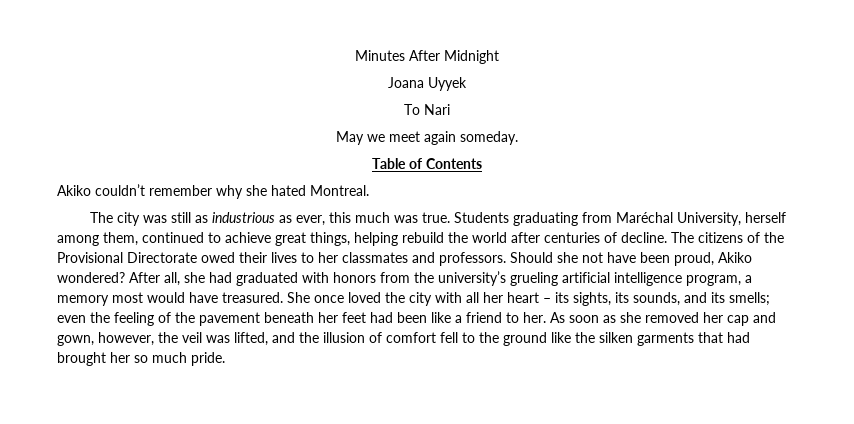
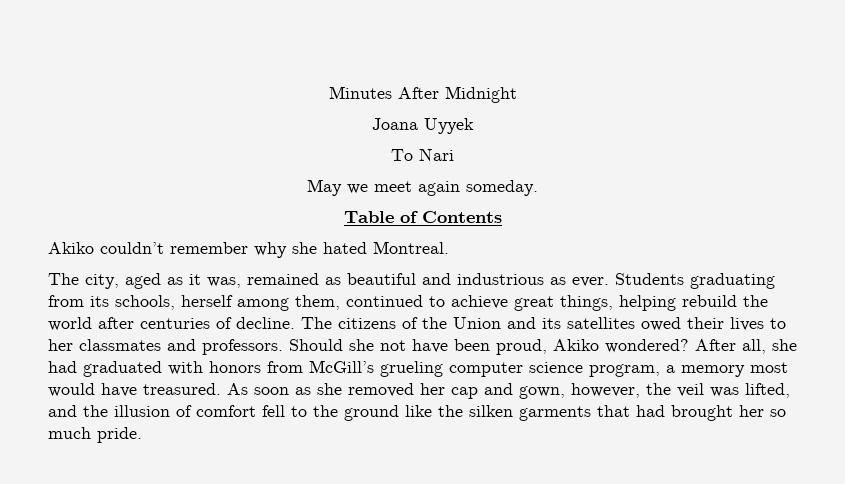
[117,212,451,226] city was still as industrious as ever, this much was true. -> [85,273,609,289] city, aged as it was, remained as beautiful and industrious as ever.
[616,212,742,226] Maréchal University, -> [90,295,175,310] its schools,
[57,252,197,263] Provisional Directorate -> [453,317,635,329] Union and its satellites
[414,271,682,286] the university’s grueling artificial intelligence -> [309,360,583,377] McGill’s grueling computer science
[287,292,770,306] [57,312,546,326] She once loved the city with all her heart – its sights, its sounds, and its smells; even the feeling of the pavement beneath her feet had been like a friend to her. -> (221, 389) none

